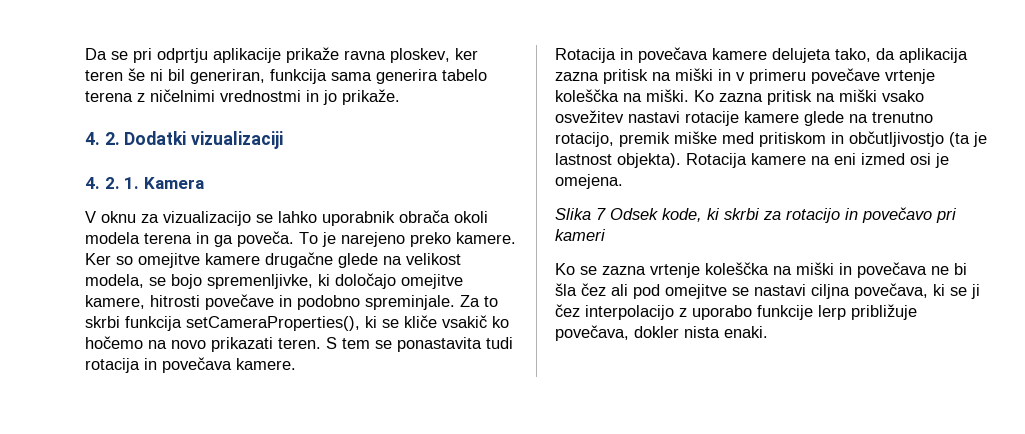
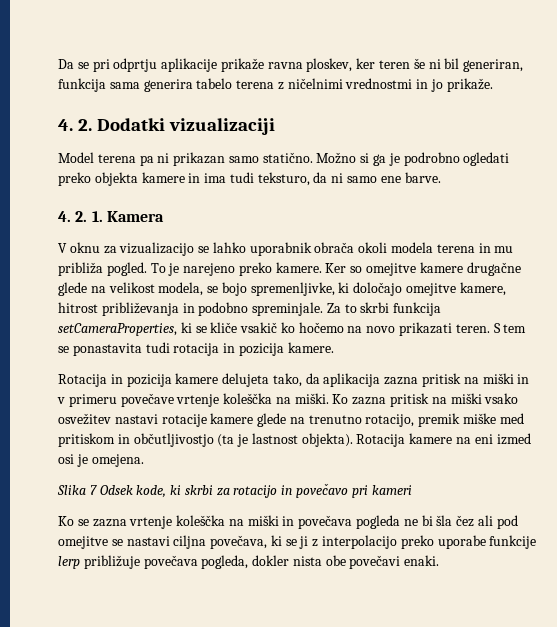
(284, 140) none -> [58,152,510,166] [58,172,441,186] // Model terena pa ni prikazan samo statično. Možno si ga je podrobno ogledati preko objekta kamere in ima tudi teksturo, da ni samo ene barve.
[214,231,294,247] ga poveča. -> [494,246,514,253] [58,262,147,276] mu približa pogled.
[150,294,274,310] hitrosti povečave -> [58,302,179,316] hitrost približevanja
[186,316,360,331] setCameraProperties(), -> [58,323,177,336] setCameraProperties,
[162,357,232,373] povečava -> [238,343,284,356] pozicija
[638,47,708,63] povečava -> [126,374,172,387] pozicija
(927, 270) none -> [356,515,401,529] pogleda
[555,304,917,320] [555,325,720,341] čez interpolacijo z uporabo funkcije lerp približuje povečava, dokler nista -> [312,535,537,549] [58,555,401,569] z interpolacijo preko uporabe funkcije lerp približuje povečava pogleda, dokler nista obe povečavi

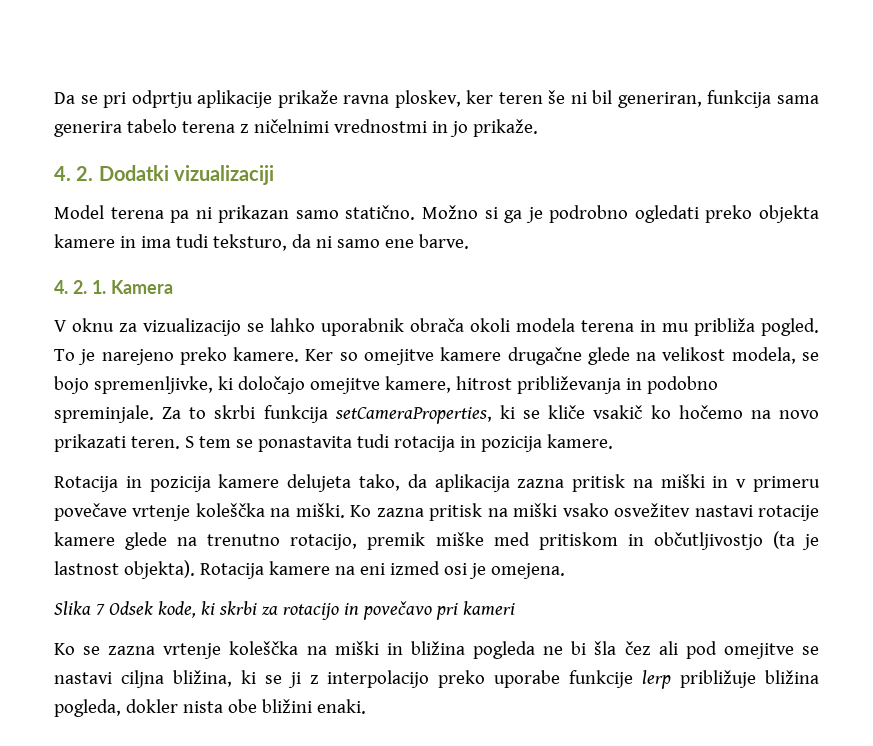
[298,515,353,529] povečava -> [410,641,465,655] bližina
[210,535,268,549] povečava, -> [172,670,232,687] bližina,
[143,555,198,569] povečava -> [764,670,819,684] bližina
[349,555,401,569] povečavi -> [261,699,312,713] bližini

